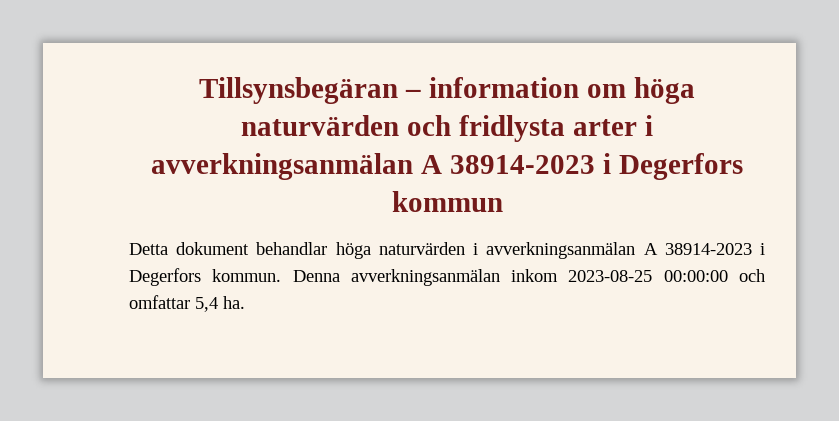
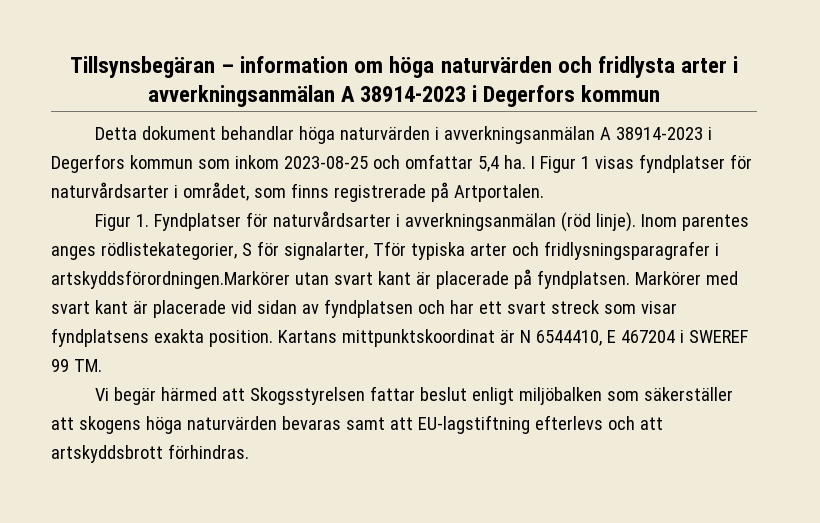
[212,269,500,286] kommun. Denna avverkningsanmälan -> [129,155,230,169] kommun som
[663,270,728,282] 00:00:00 -> (368, 162) none
(245, 302) none -> [530,154,752,173] [51,182,544,202] [94,211,749,232] [51,241,719,260] [51,269,738,289] [51,299,677,318] [51,328,748,347] [51,359,102,372] [94,386,733,405] [51,415,663,434] [51,444,249,463] I Figur 1 visas fyndplatser för naturvårdsarter i området, som finns registrerade på Artportalen. // Figur 1. Fyndplatser för naturvårdsarter i avverkningsanmälan (röd linje). Inom parentes anges rödlistekategorier, S för signalarter, Tför typiska arter och fridlysningsparagrafer i artskyddsförordningen.Markörer utan svart kant är placerade på fyndplatsen. Markörer med svart kant är placerade vid sidan av fyndplatsen och har ett svart streck som visar fyndplatsens exakta position. Kartans mittpunktskoordinat är N 6544410, E 467204 i SWEREF 99 TM. // Vi begär härmed att Skogsstyrelsen fattar beslut enligt miljöbalken som säkerställer att skogens höga naturvärden bevaras samt att EU-lagstiftning efterlevs och att artskyddsbrott förhindras.

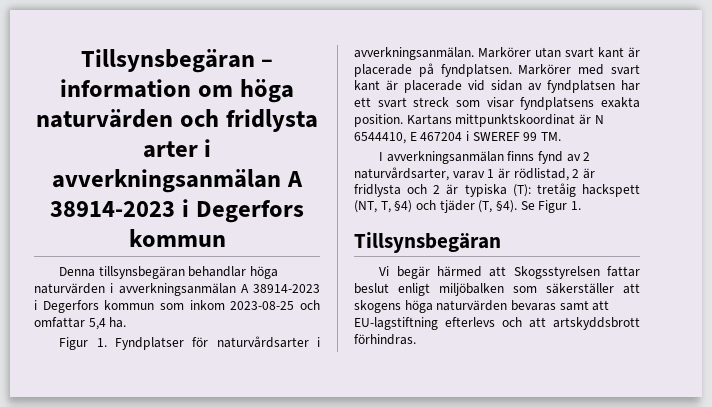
[94,126,216,140] Detta dokument -> [59,266,185,279] Denna tillsynsbegäran
[530,154,752,173] [51,182,544,202] I Figur 1 visas fyndplatser för naturvårdsarter i området, som finns registrerade på Artportalen. -> (127, 322) none
[404,212,749,232] [51,241,719,260] [51,270,290,289] avverkningsanmälan (röd linje). Inom parentes anges rödlistekategorier, S för signalarter, Tför typiska arter och fridlysningsparagrafer i artskyddsförordningen.Markörer -> [354,47,531,60] avverkningsanmälan. Markörer
[417,300,445,314] och -> (615, 86) none
(102, 365) none -> [379,151,591,164] [354,167,595,181] [354,183,640,197] [354,200,581,213] [354,232,501,253] // I avverkningsanmälan finns fynd av 2 naturvårdsarter, varav 1 är rödlistad, 2 är fridlysta och 2 är typiska (T): tretåig hackspett (NT, T, §4) och tjäder (T, §4). Se Figur 1. // Tillsynsbegäran

